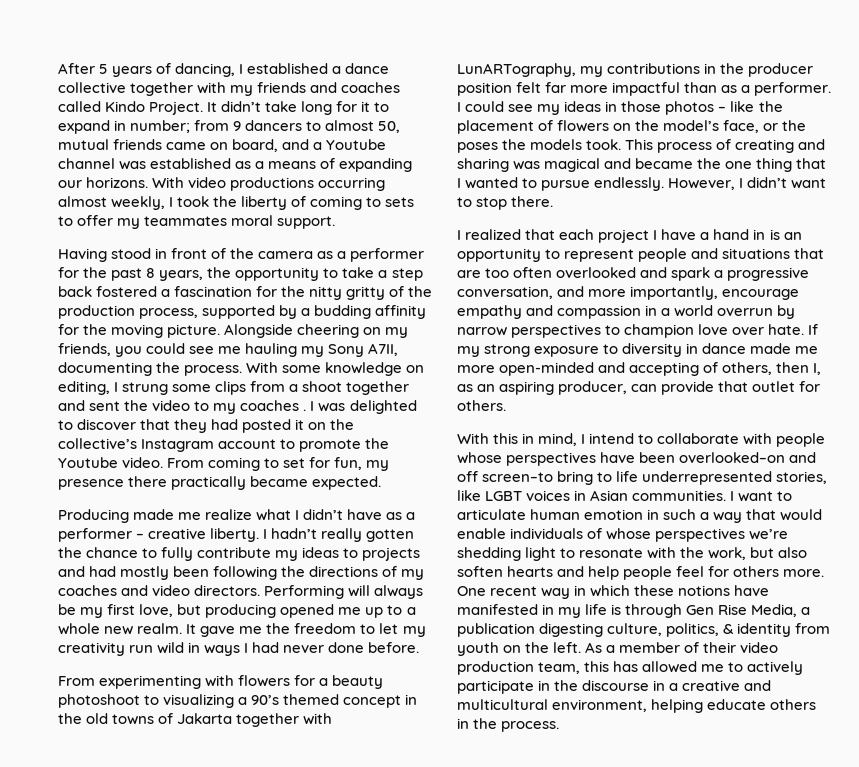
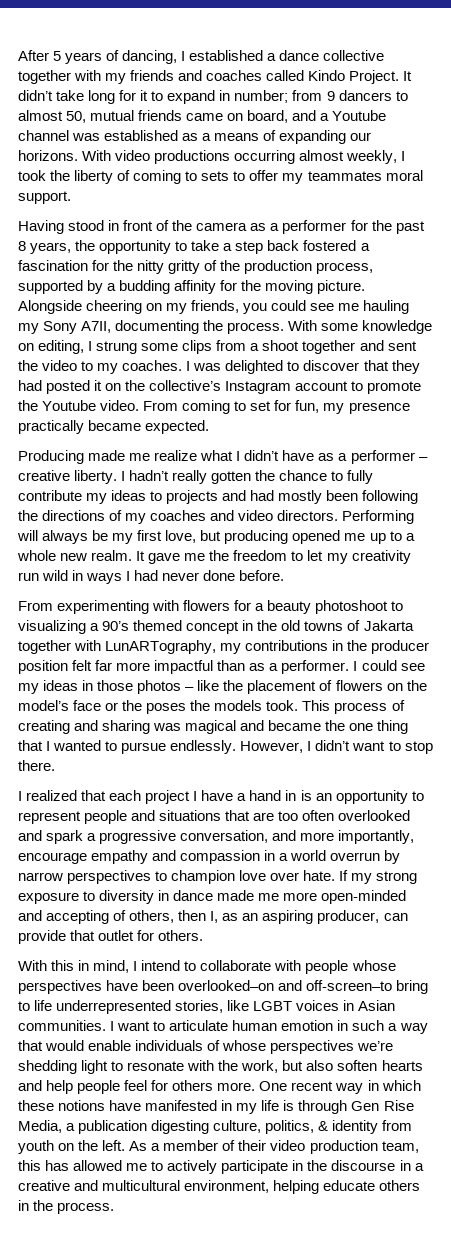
[240,400,307,411] coaches . -> [122,360,183,371] coaches.
[128,476,168,487] there -> (410, 408) none
[723,120,760,133] face, -> [73,700,102,711] face
[457,471,554,482] off screen–to -> [306,980,393,991] off-screen–to

